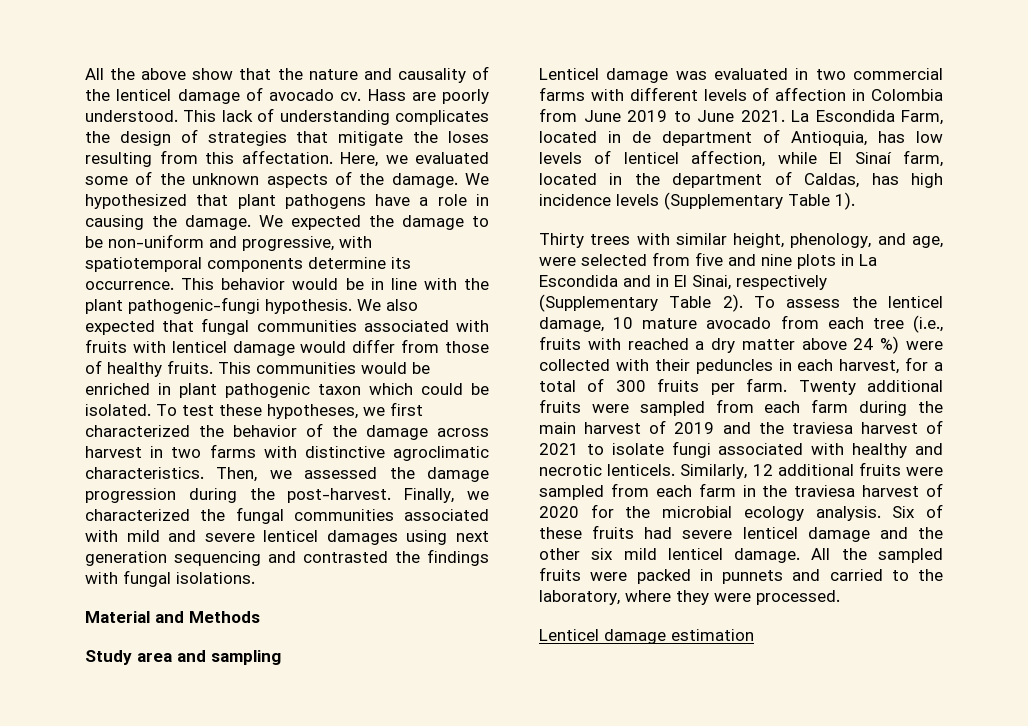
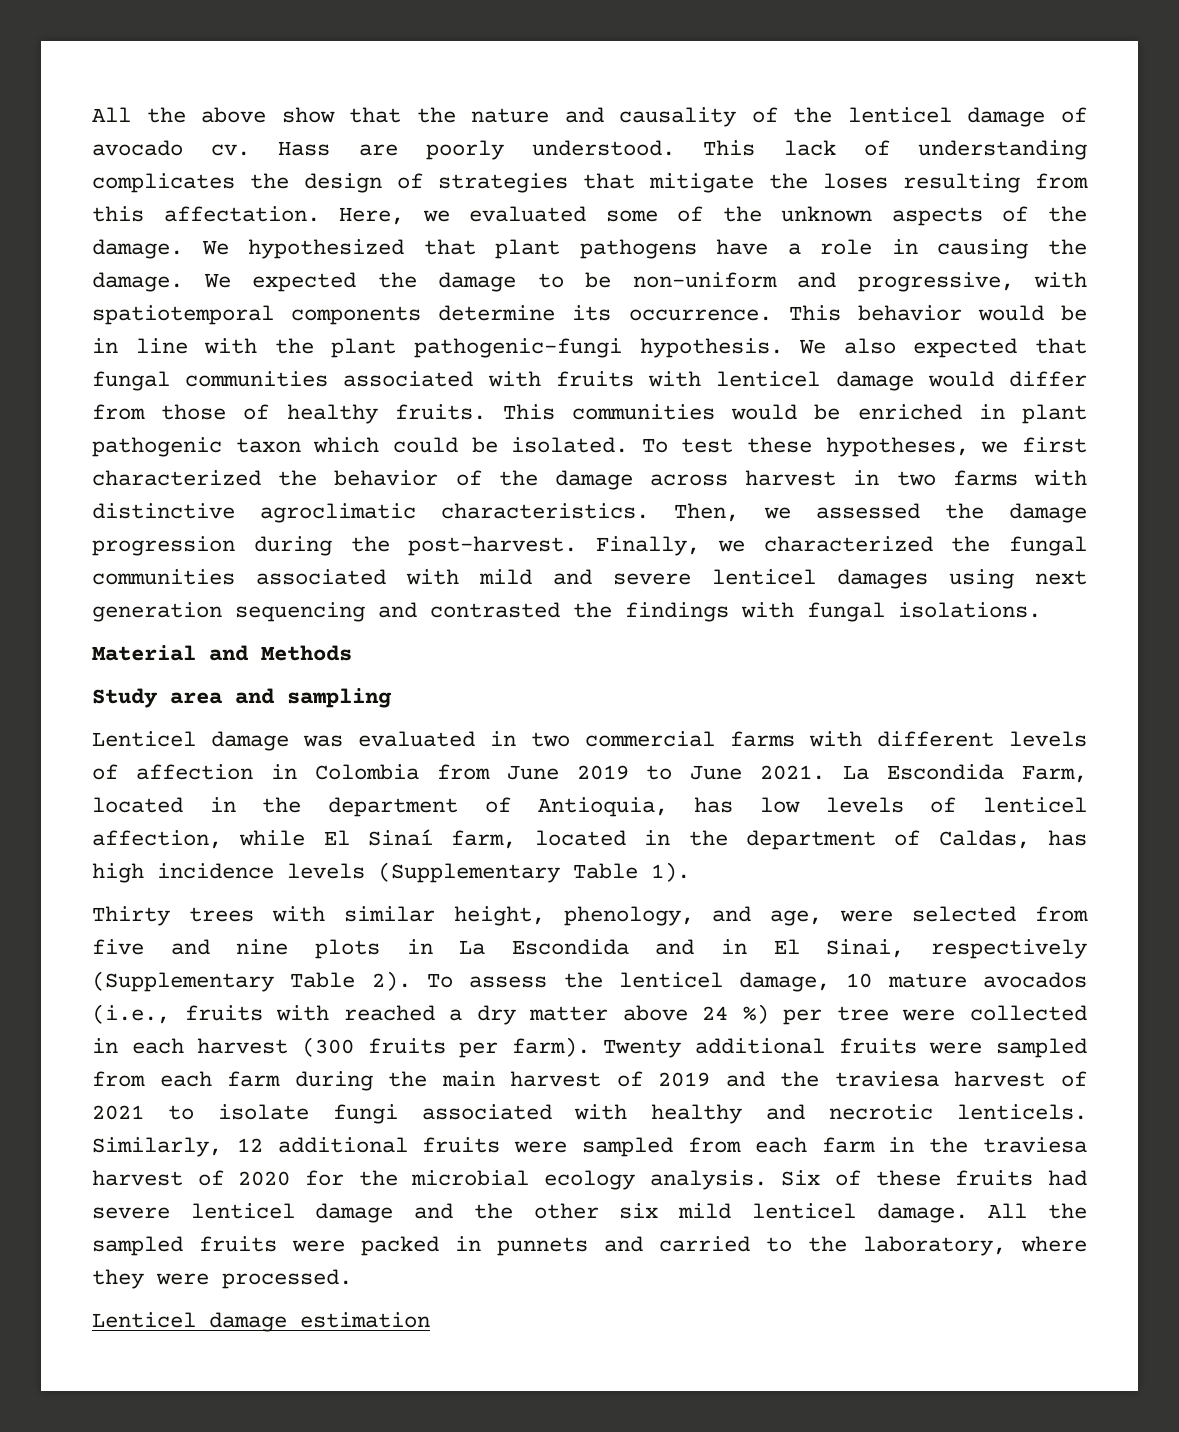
[632,131,651,143] de -> [262,797,302,813] the
[706,315,904,329] avocado from each tree -> [982,972,1087,988] avocados
[906,341,943,350] [539,357,943,374] [539,378,646,392] were collected with their peduncles in each harvest, for a total of 300 -> [783,1005,1087,1025] [92,1037,354,1057] per tree were collected in each harvest (300
[746,378,788,392] farm. -> [511,1037,590,1057] farm).

